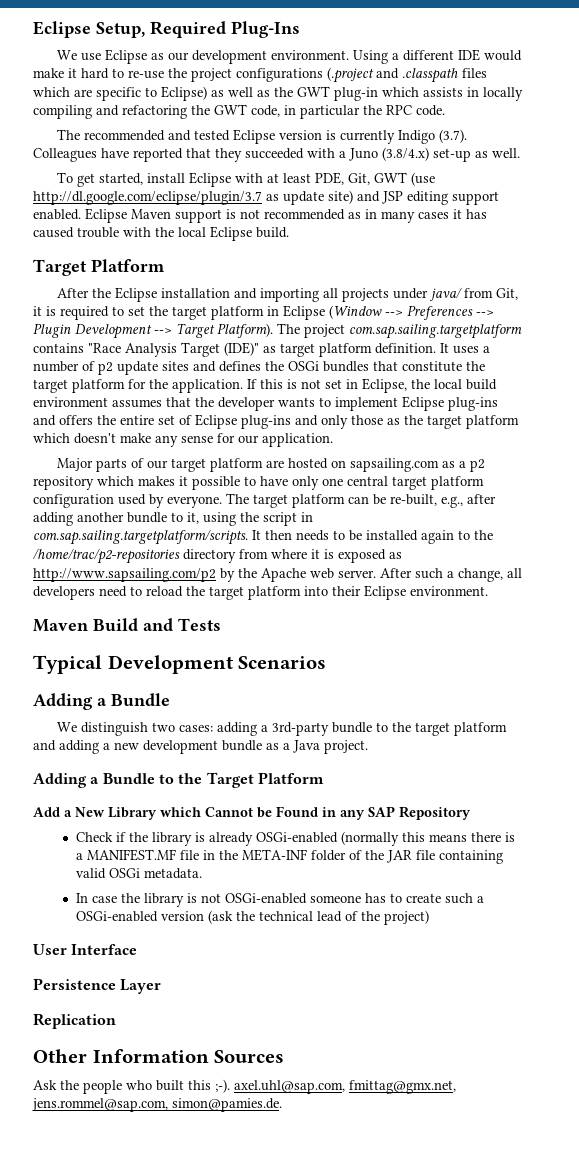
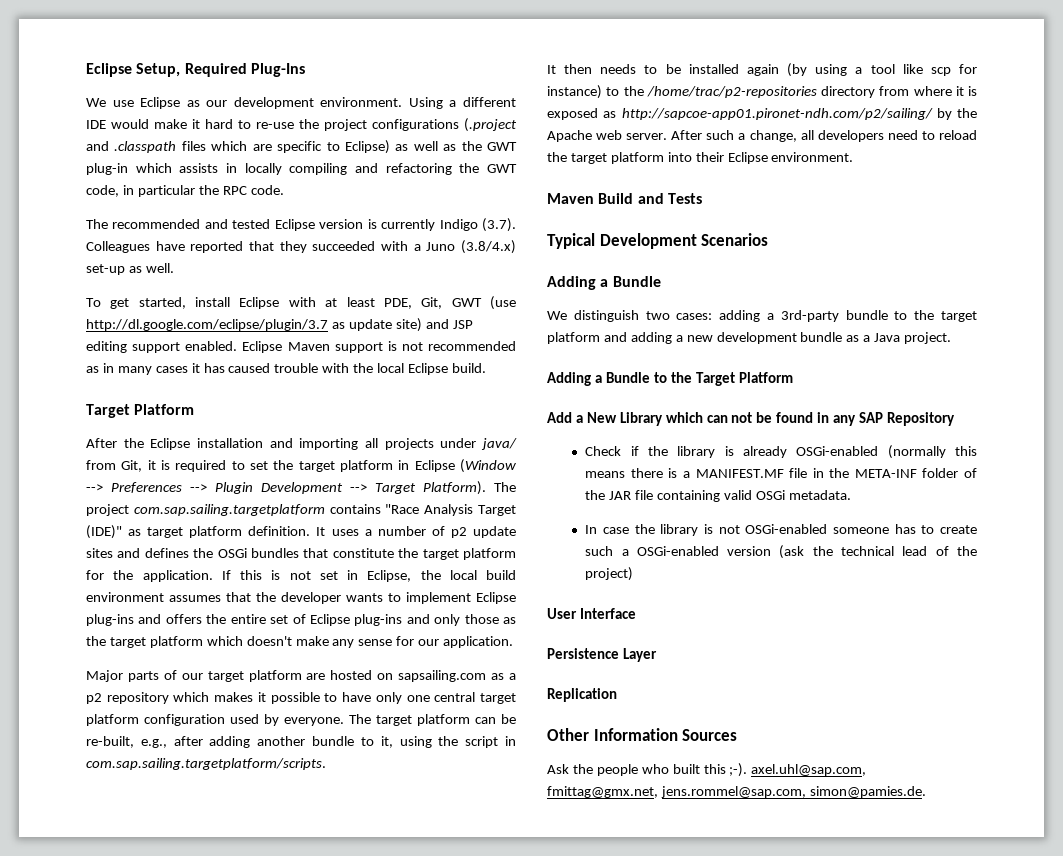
(248, 537) none -> (326, 764) //
(454, 537) none -> [787,63,977,77] [547,85,602,99] (by using a tool like scp for instance)
[33,568,216,582] http://www.sapsailing.com/p2 -> [621,108,933,120] http://sapcoe-app01.pironet-ndh.com/p2/sailing/
[205,806,318,818] Cannot be Found -> [706,412,814,423] can not be found

